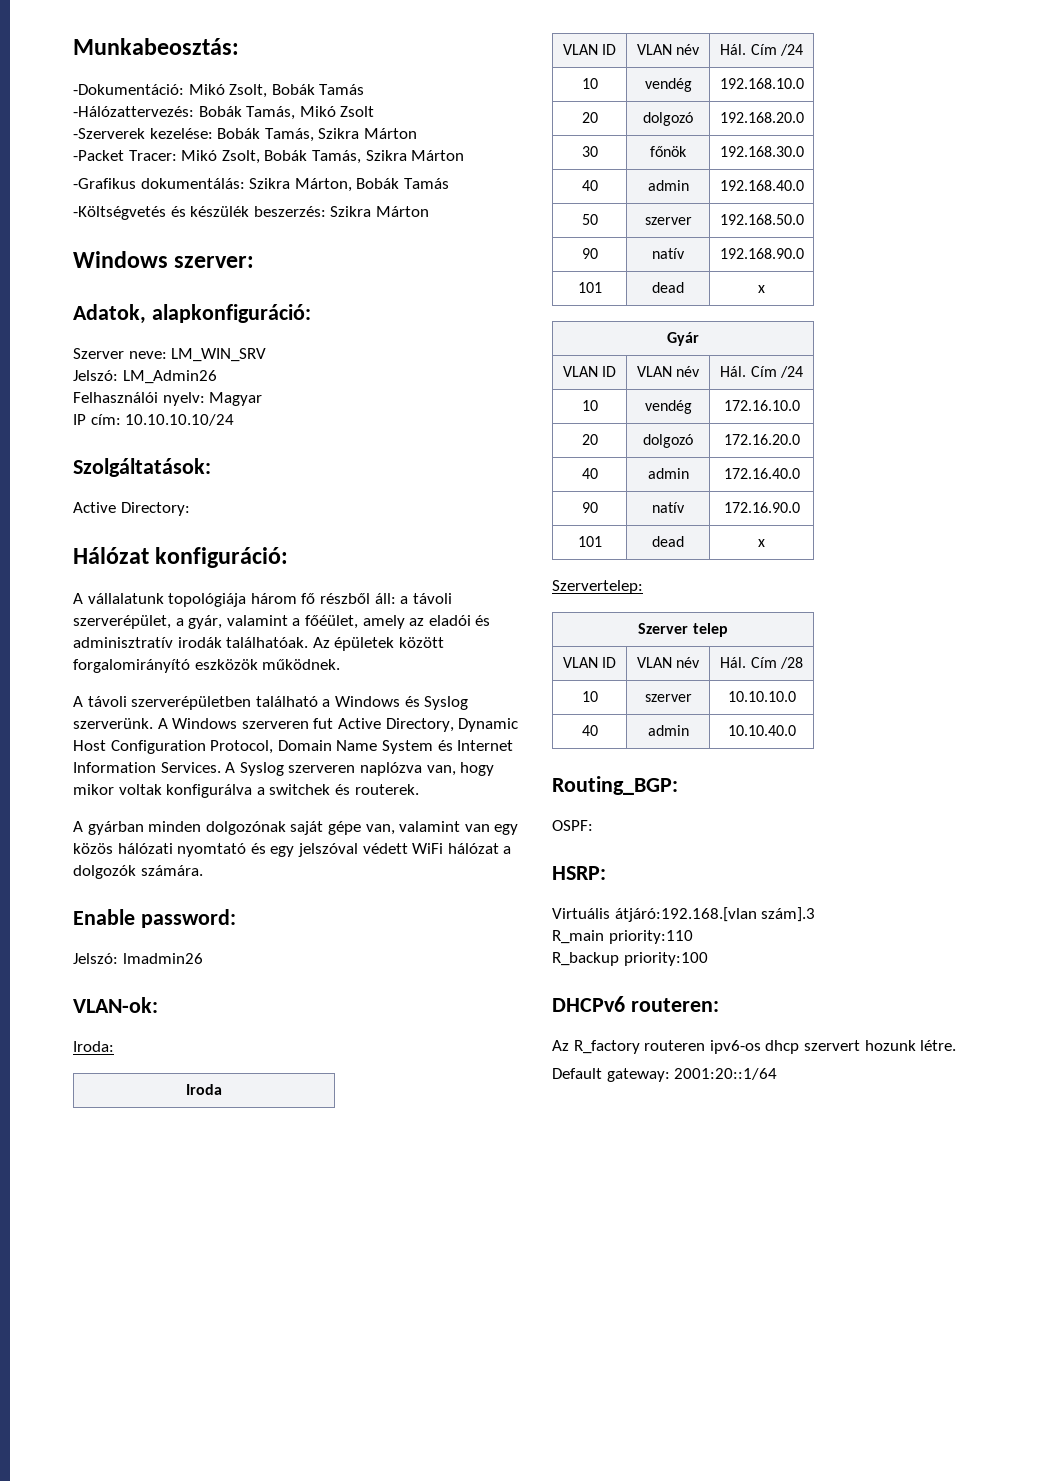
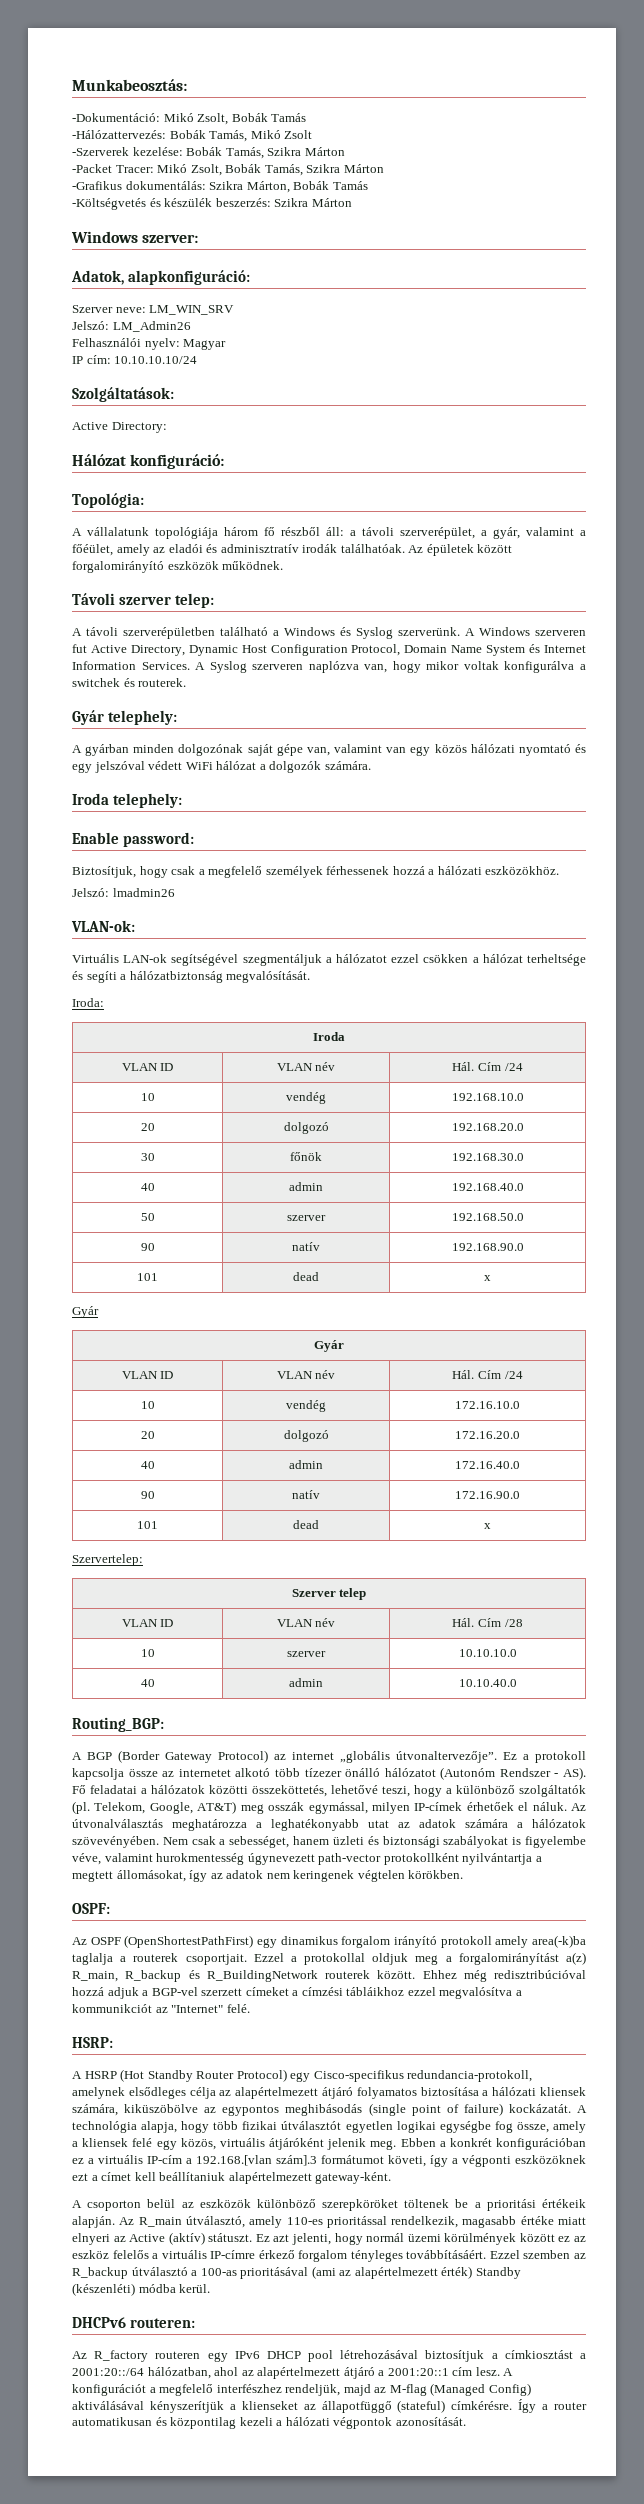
(289, 557) none -> [72,493,144,508] // Topológia:
(341, 664) none -> [72,593,214,608] // Távoli szerver telep:
(419, 789) none -> [72,710,177,725] // Gyár telephely:
(203, 870) none -> [72,793,182,808] // Iroda telephely:
[73,953,203,964] [73,997,158,1013] Jelszó: lmadmin26 // VLAN-ok: -> [72,866,560,878] [72,888,175,897] [71,920,135,932] [72,954,586,966] [72,971,311,983] Biztosítjuk, hogy csak a megfelelő személyek férhessenek hozzá a hálózati eszközökhöz. // Jelszó: lmadmin26 // VLAN-ok: // Virtuális LAN-ok segítségével szegmentáljuk a hálózatot ezzel csökken a hálózat terheltsége és segíti a hálózatbiztonság megvalósítását.
(765, 289) none -> [72,1306,99,1318] // Gyár
[552,820,593,831] [552,866,606,880] [552,907,816,922] [552,930,693,944] [552,952,708,966] OSPF: // HSRP: // Virtuális átjáró:192.168.[vlan szám].3 // R_main priority:110 // R_backup priority:100 -> [72,1750,586,1763] [72,1767,586,1780] [72,1785,586,1797] [72,1801,587,1814] [72,1819,586,1831] [72,1836,586,1848] [72,1853,542,1865] [72,1870,464,1882] [72,1903,110,1914] [72,1935,586,1948] [72,1952,586,1965] [72,1970,586,1982] [72,1987,522,1999] [72,2004,250,2013] [72,2037,113,2048] [72,2069,533,2082] [72,2087,586,2099] [72,2103,588,2116] [72,2121,586,2133] [72,2138,587,2150] [72,2155,586,2167] [72,2172,392,2184] [72,2199,586,2211] [72,2216,586,2228] [72,2232,586,2245] [72,2250,586,2262] [72,2266,521,2279] [72,2283,211,2296] A BGP (Border Gateway Protocol) az internet „globális útvonaltervezője”. Ez a protokoll kapcsolja össze az internetet alkotó több tízezer önálló hálózatot (Autonóm Rendszer - AS). Fő feladatai a hálózatok közötti összeköttetés, lehetővé teszi, hogy a különböző szolgáltatók (pl. Telekom, Google, AT&T) meg osszák egymással, milyen IP-címek érhetőek el náluk. Az útvonalválasztás meghatározza a leghatékonyabb utat az adatok számára a hálózatok szövevényében. Nem csak a sebességet, hanem üzleti és biztonsági szabályokat is figyelembe véve, valamint hurokmentesség úgynevezett path-vector protokollként nyilvántartja a megtett állomásokat, így az adatok nem keringenek végtelen körökben. // OSPF: // Az OSPF (OpenShortestPathFirst) egy dinamikus forgalom irányító protokoll amely area(-k)ba taglalja a routerek csoportjait. Ezzel a protokollal oldjuk meg a forgalomirányítást a(z) R_main, R_backup és R_BuildingNetwork routerek között. Ehhez még redisztribúcióval hozzá adjuk a BGP-vel szerzett címeket a címzési tábláikhoz ezzel megvalósítva a kommunikciót az "Internet" felé. // HSRP: // A HSRP (Hot Standby Router Protocol) egy Cisco-specifikus redundancia-protokoll, amelynek elsődleges célja az alapértelmezett átjáró folyamatos biztosítása a hálózati kliensek számára, kiküszöbölve az egypontos meghibásodás (single point of failure) kockázatát. A technológia alapja, hogy több fizikai útválasztót egyetlen logikai egységbe fog össze, amely a kliensek felé egy közös, virtuális átjáróként jelenik meg. Ebben a konkrét konfigurációban ez a virtuális IP-cím a 192.168.[vlan szám].3 formátumot követi, így a végponti eszközöknek ezt a címet kell beállítaniuk alapértelmezett gateway-ként. // A csoporton belül az eszközök különböző szerepköröket töltenek be a prioritási értékeik alapján. Az R_main útválasztó, amely 110-es prioritással rendelkezik, magasabb értéke miatt elnyeri az Active (aktív) státuszt. Ez azt jelenti, hogy normál üzemi körülmények között ez az eszköz felelős a virtuális IP-címre érkező forgalom tényleges továbbításáért. Ezzel szemben az R_backup útválasztó a 100-as prioritásával (ami az alapértelmezett érték) Standby (készenléti) módba kerül.
[709,1040,957,1054] [552,1068,778,1082] ipv6-os dhcp szervert hozunk létre. // Default gateway: 2001:20::1/64 -> [207,2350,586,2362] [72,2367,514,2379] [72,2383,531,2396] [72,2399,587,2413] [72,2417,466,2429] egy IPv6 DHCP pool létrehozásával biztosítjuk a címkiosztást a 2001:20::/64 hálózatban, ahol az alapértelmezett átjáró a 2001:20::1 cím lesz. A konfigurációt a megfelelő interfészhez rendeljük, majd az M-flag (Managed Config) aktiválásával kényszerítjük a klienseket az állapotfüggő (stateful) címkérésre. Így a router automatikusan és központilag kezeli a hálózati végpontok azonosítását.

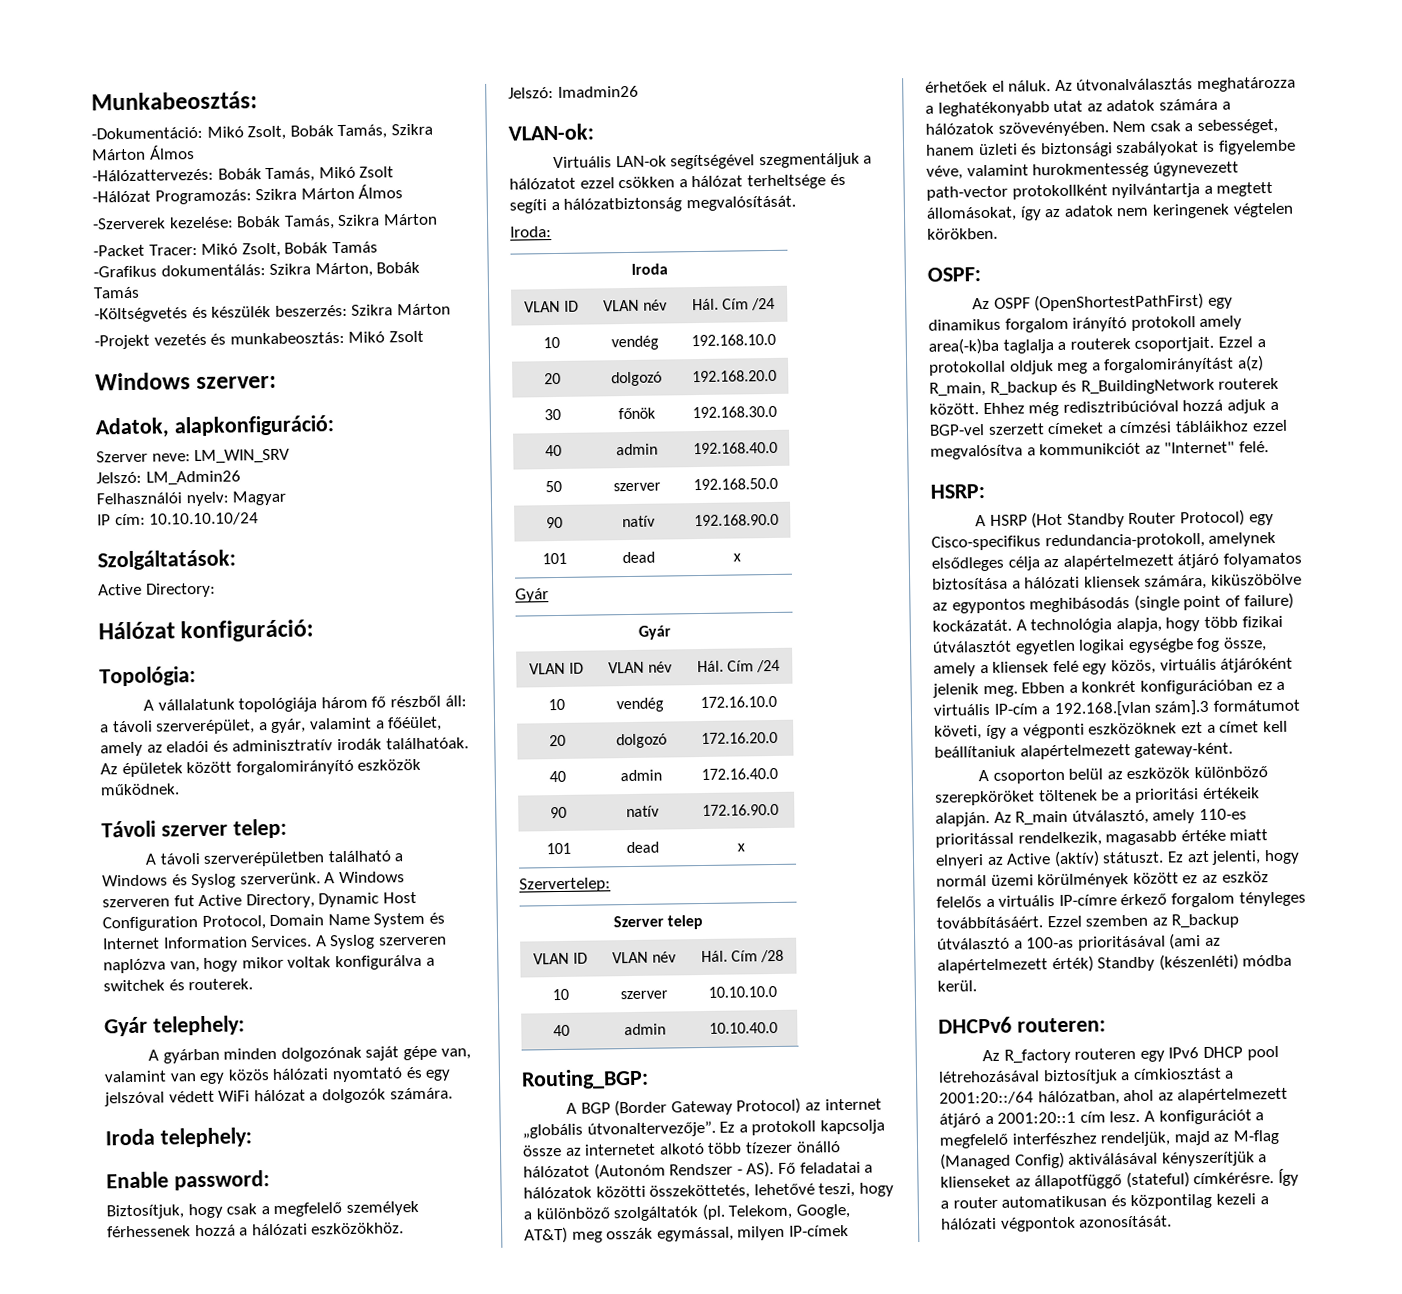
[271,113,307,122] Tamás -> [337,123,433,140] [91,145,195,161] Tamás, Szikra Márton Álmos
(313, 134) none -> [92,184,404,205] // -Hálózat Programozás: Szikra Márton Álmos
[264,164,384,176] Tamás, Szikra Márton -> [331,241,378,254] Tamás
(352, 202) none -> [94,330,424,350] // -Projekt vezetés és munkabeosztás: Mikó Zsolt

